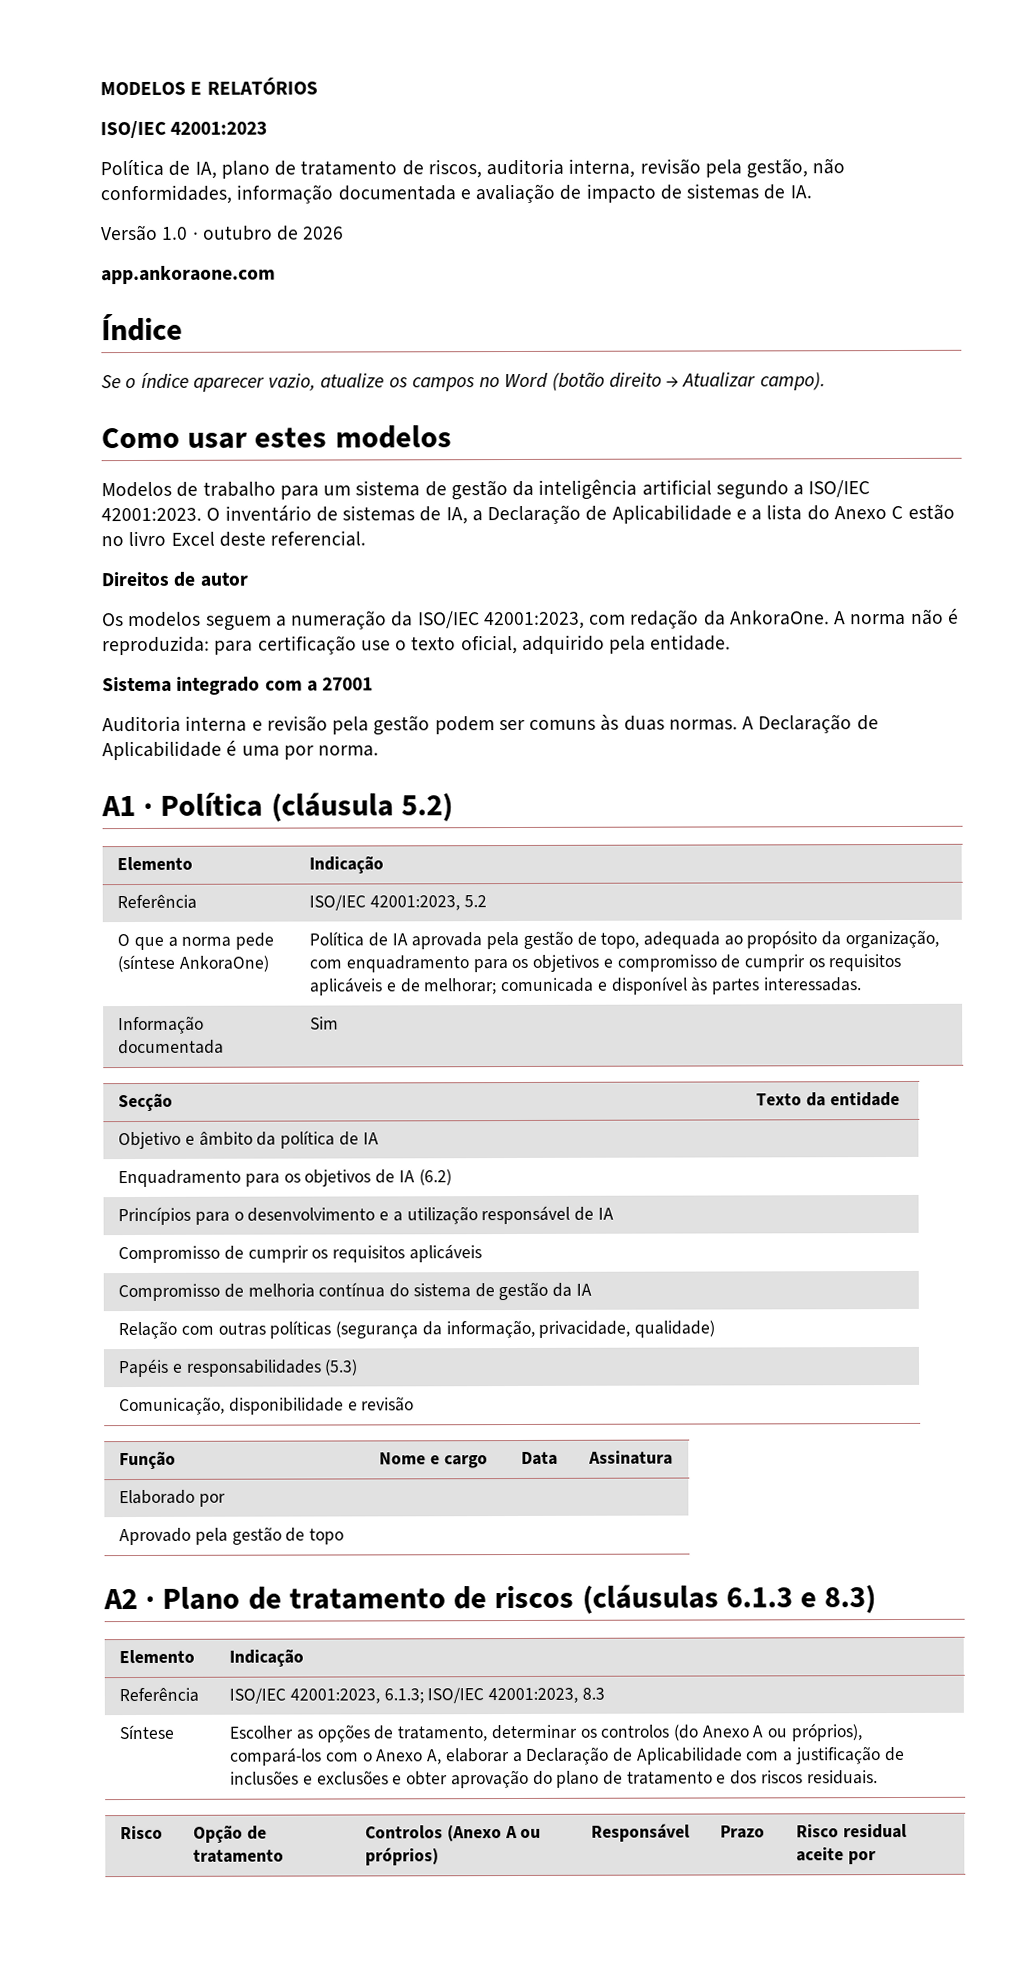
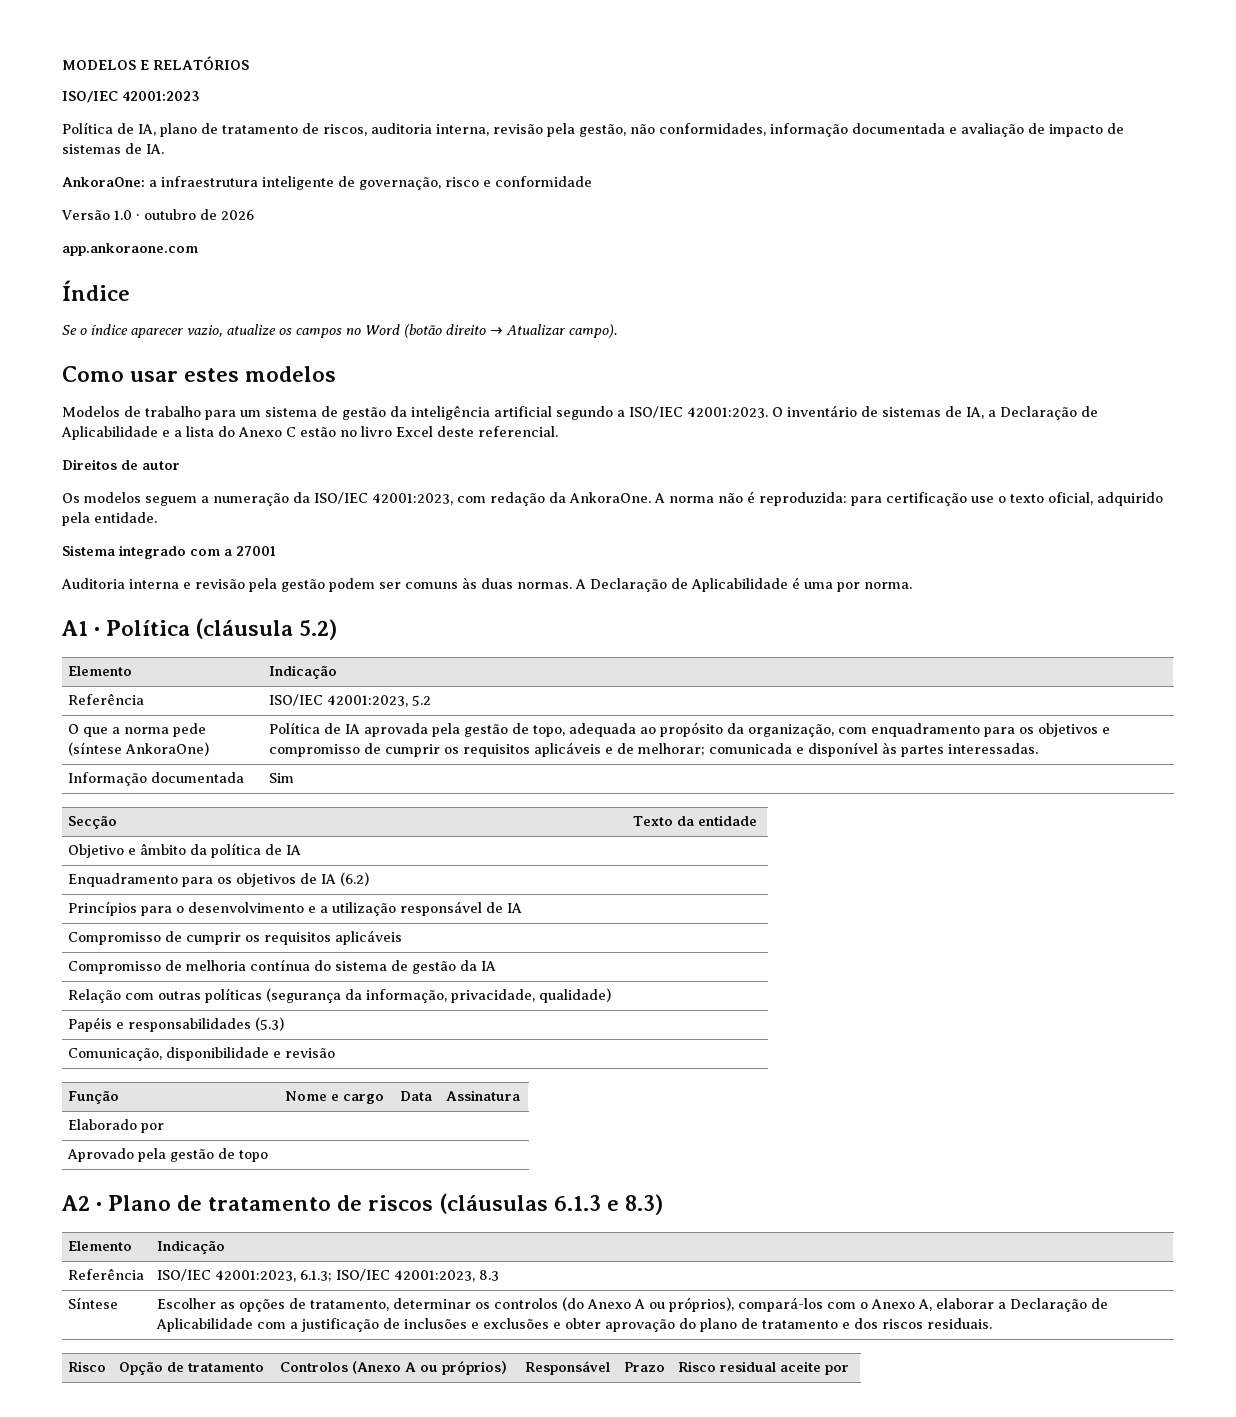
(812, 192) none -> [62,176,592,190] // AnkoraOne: a infraestrutura inteligente de governação, risco e conformidade

